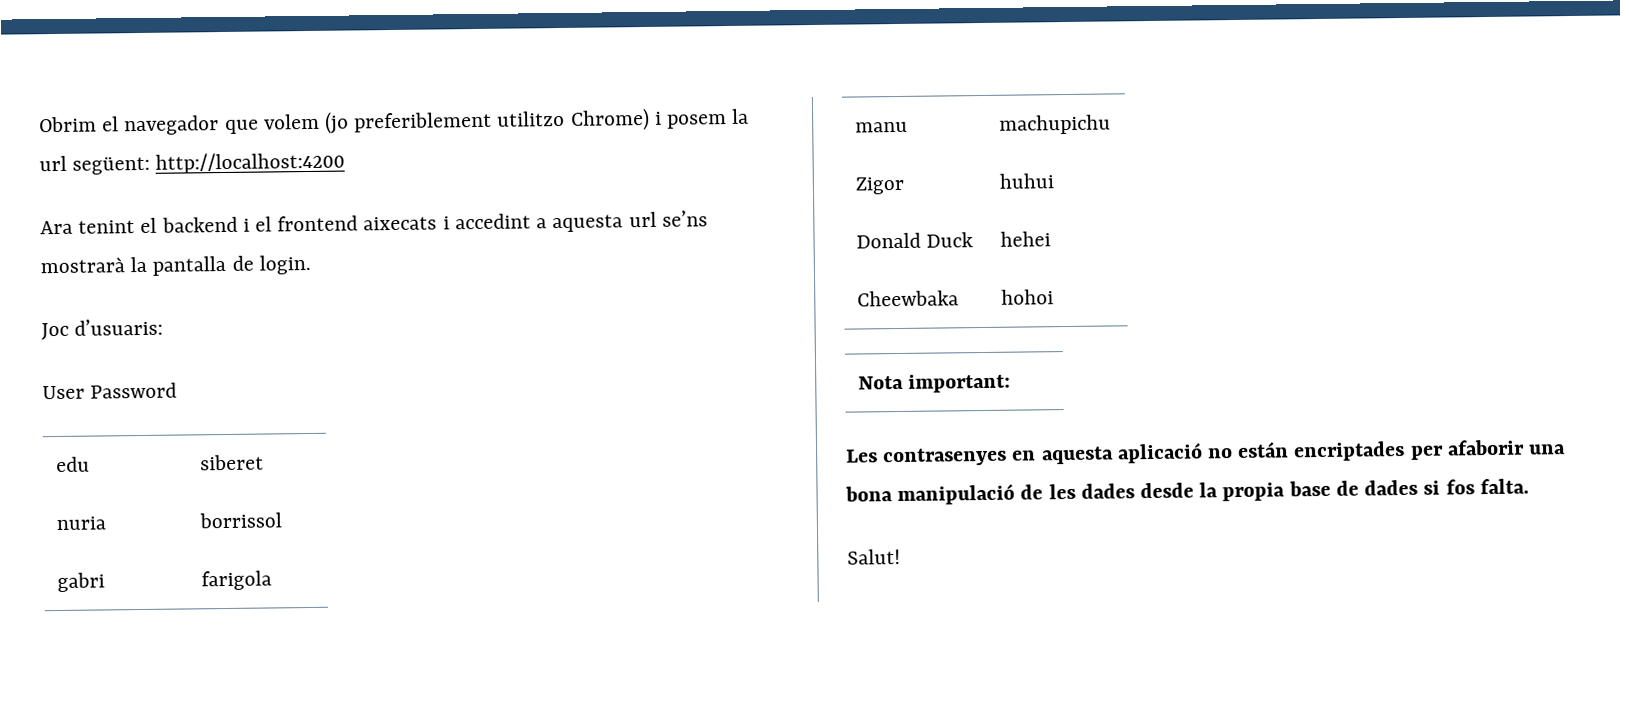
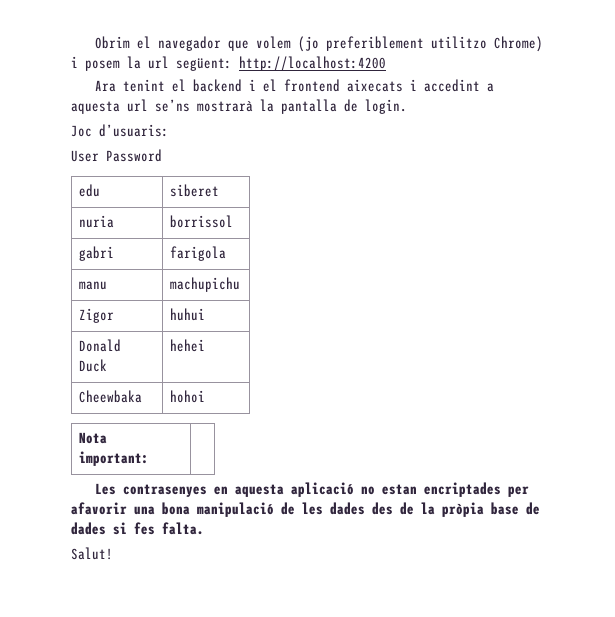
[1237,441,1290,458] están -> [382,484,418,495] estan
[1446,439,1525,456] afaborir -> [71,502,127,515] afavorir
[1140,482,1286,502] desde la propia -> [372,502,484,517] des de la pròpia
[1445,479,1475,495] fos -> [134,522,155,535] fes

